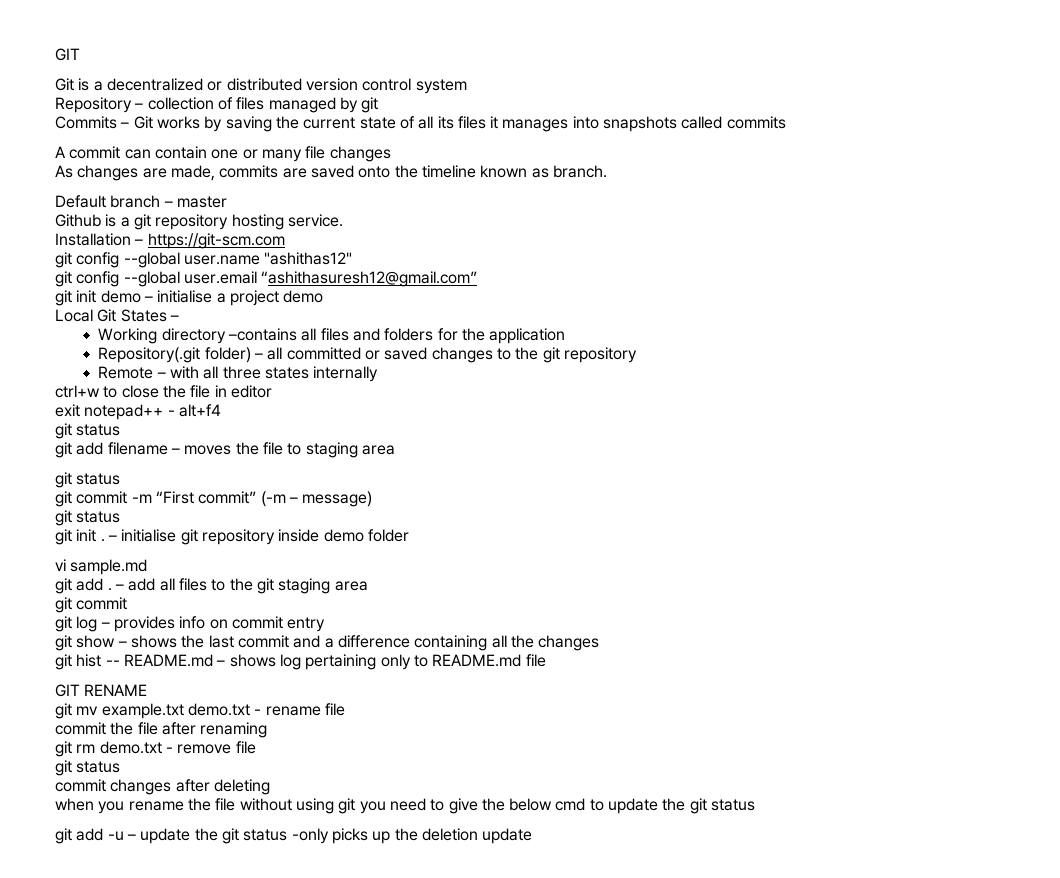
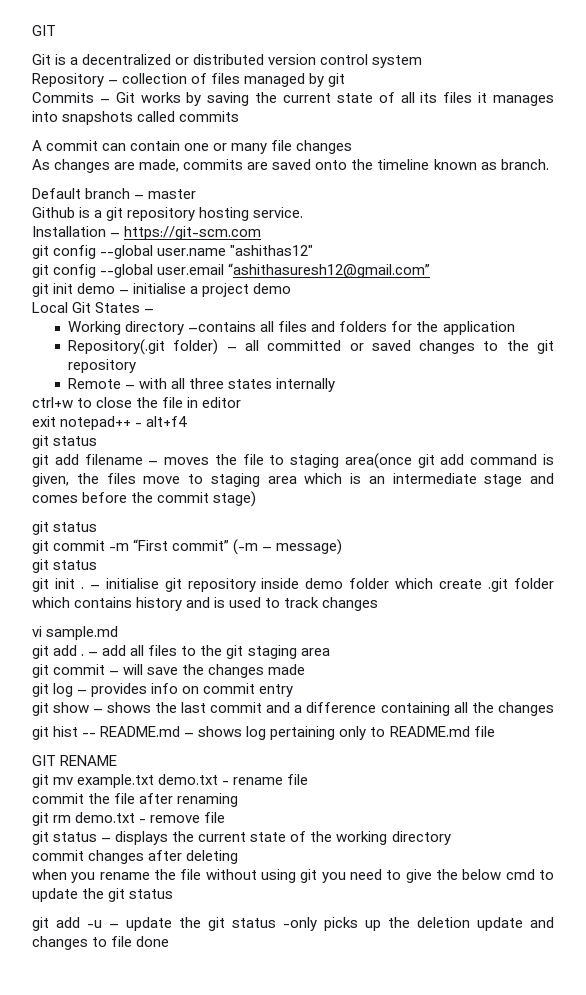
[361,445,395,455] area -> [344,453,554,469] [32,473,554,487] [32,491,257,507] area(once git add command is given, the files move to staging area which is an intermediate stage and comes before the commit stage)
(409, 535) none -> [395,578,554,592] [32,597,379,611] which create .git folder which contains history and is used to track changes
(128, 603) none -> [109,664,306,678] – will save the changes made
(121, 767) none -> [101,831,451,845] – displays the current state of the working directory
(533, 836) none -> [530,917,554,928] [32,936,170,950] and changes to file done

